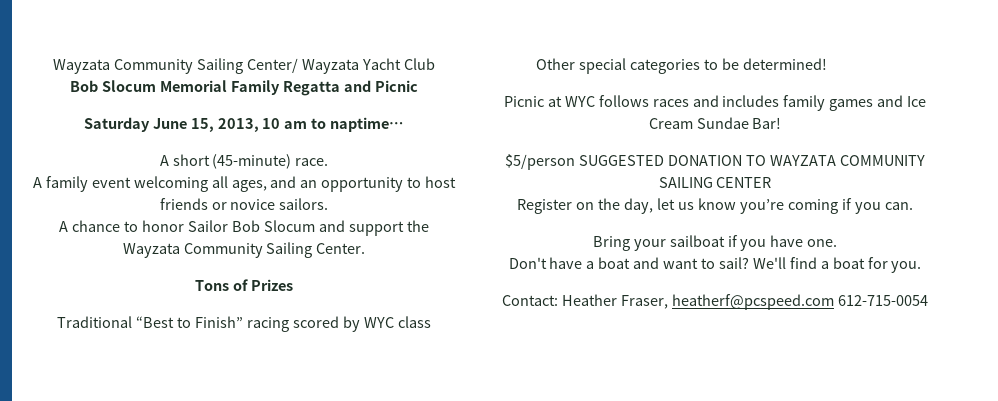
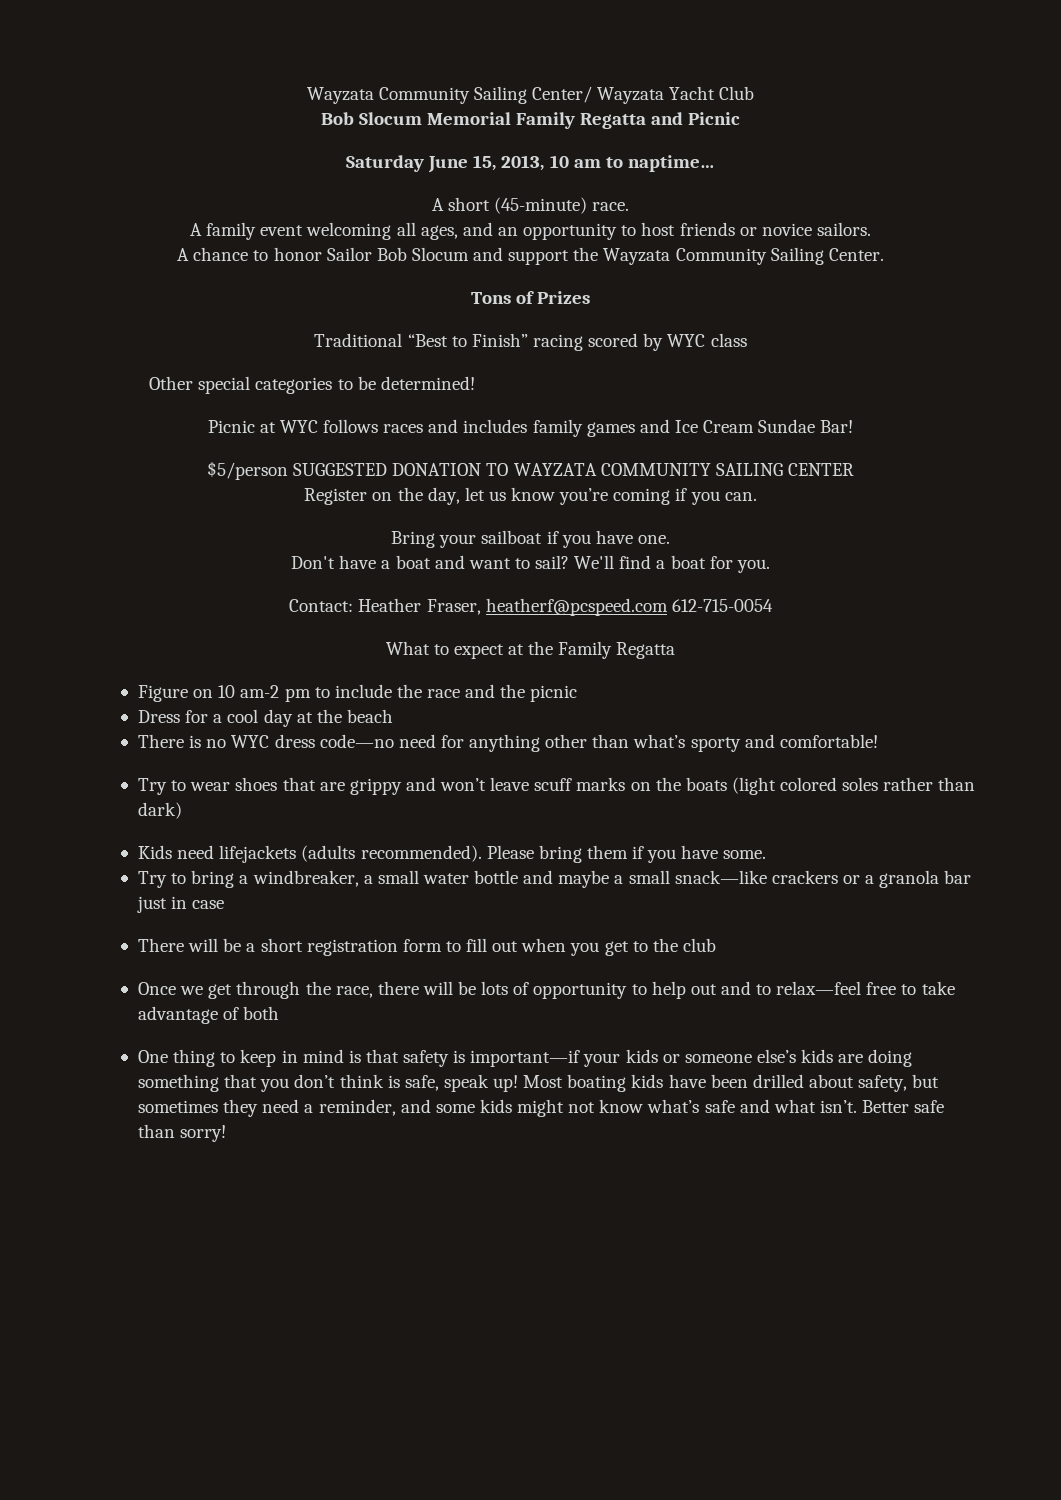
(928, 300) none -> [385,641,676,659] [138,684,578,702] [138,709,393,727] [138,734,878,752] [138,777,976,795] [138,802,183,819] [138,845,767,863] [138,870,972,888] [137,896,225,913] [138,938,716,956] [138,981,955,999] [138,1006,280,1024] [138,1049,913,1067] [138,1074,940,1092] [138,1099,945,1117] [138,1124,227,1142] // What to expect at the Family Regatta // Figure on 10 am-2 pm to include the race and the picnic // Dress for a cool day at the beach // There is no WYC dress code—no need for anything other than what’s sporty and comfortable! // Try to wear shoes that are grippy and won’t leave scuff marks on the boats (light colored soles rather than dark) // Kids need lifejackets (adults recommended). Please bring them if you have some. // Try to bring a windbreaker, a small water bottle and maybe a small snack—like crackers or a granola bar just in case // There will be a short registration form to fill out when you get to the club // Once we get through the race, there will be lots of opportunity to help out and to relax—feel free to take advantage of both // One thing to keep in mind is that safety is important—if your kids or someone else’s kids are doing something that you don’t think is safe, speak up! Most boating kids have been drilled about safety, but sometimes they need a reminder, and some kids might not know what’s safe and what isn’t. Better safe than sorry!

